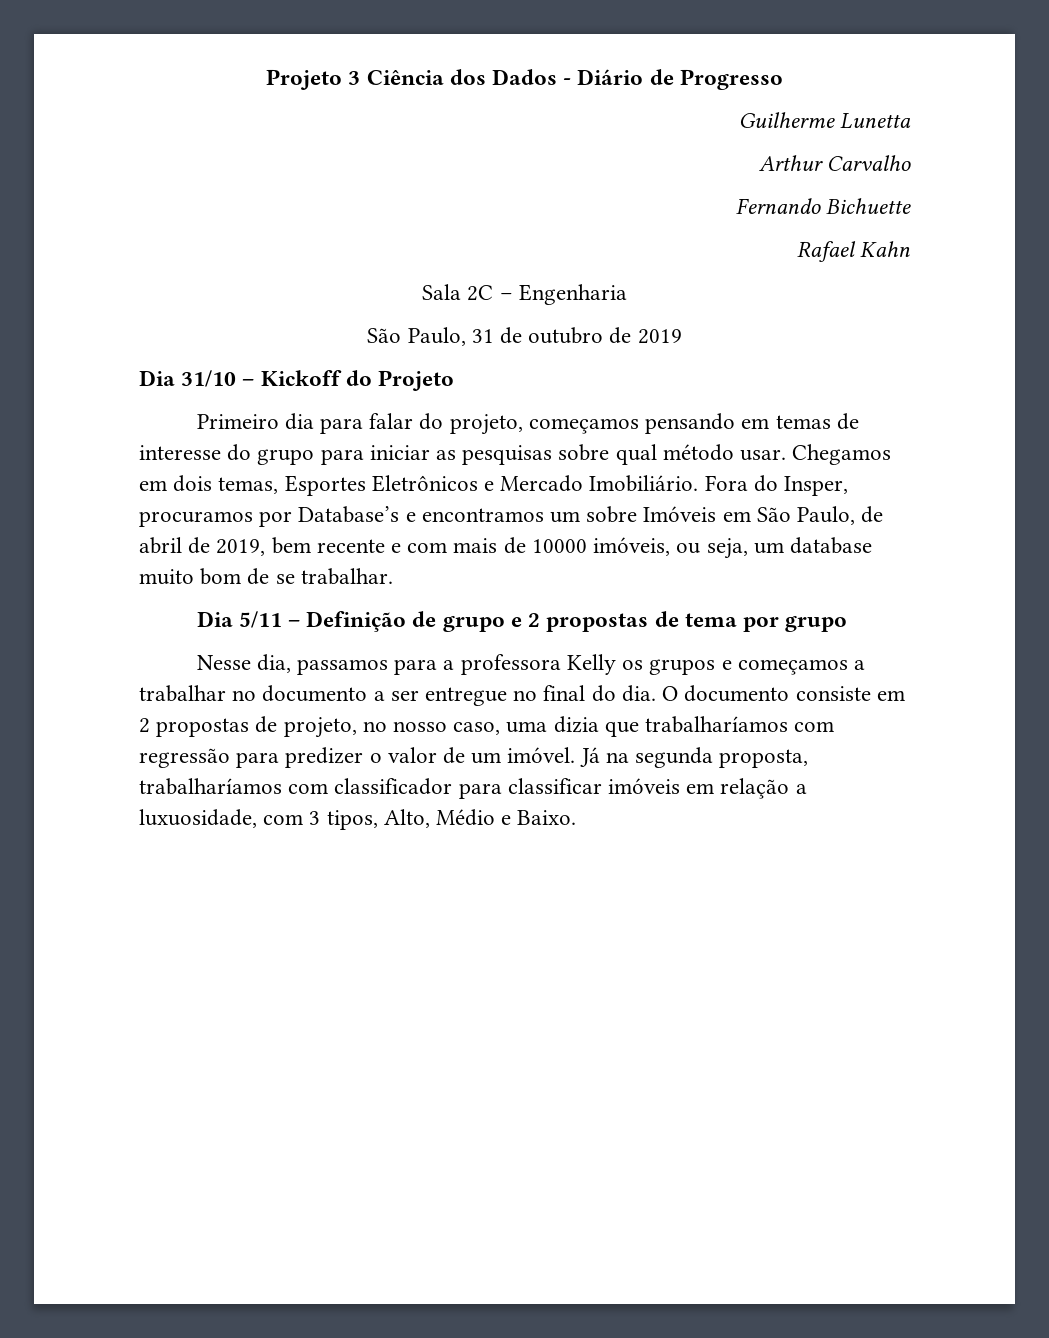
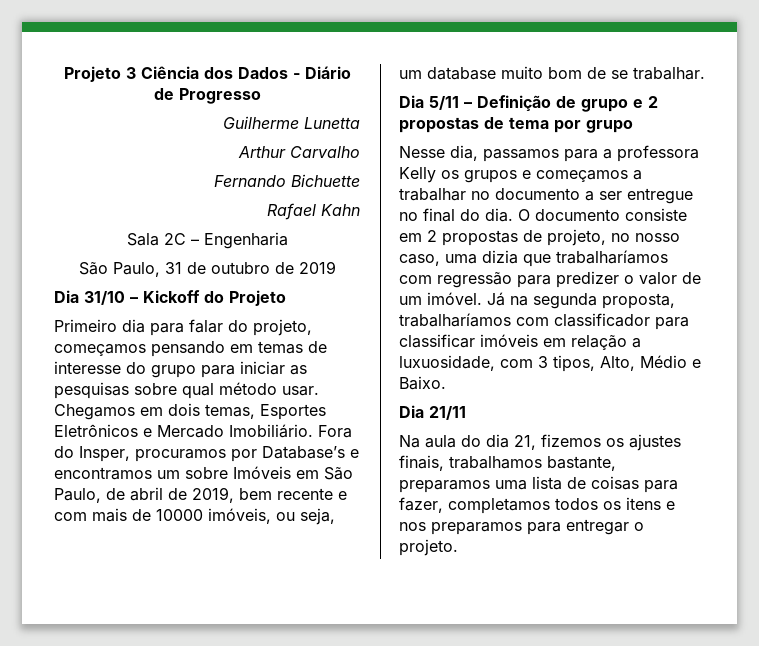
(577, 817) none -> [399,405,466,420] [399,434,681,451] [399,455,616,471] [399,476,678,493] [399,497,675,514] [399,519,644,535] [399,539,458,556] // Dia 21/11 // Na aula do dia 21, fizemos os ajustes finais, trabalhamos bastante, preparamos uma lista de coisas para fazer, completamos todos os itens e nos preparamos para entregar o projeto.

